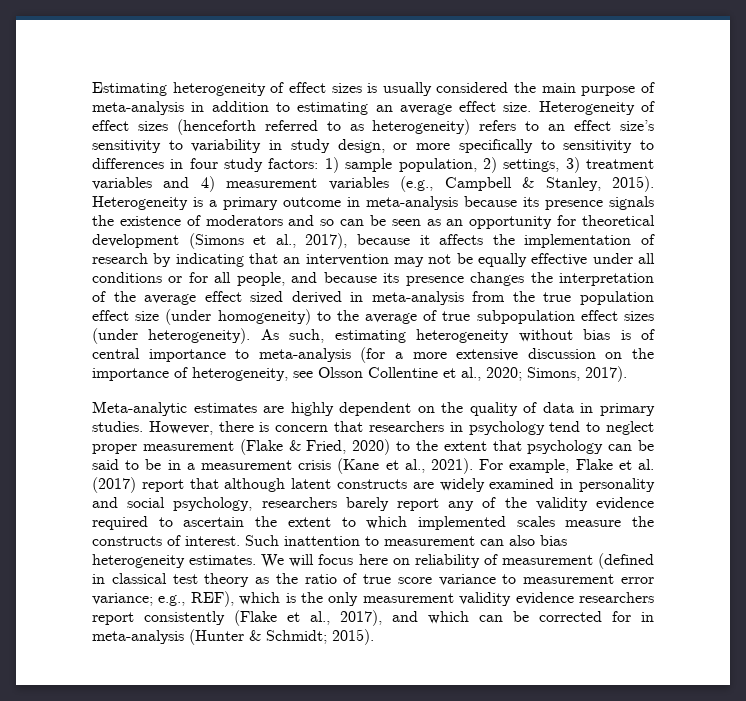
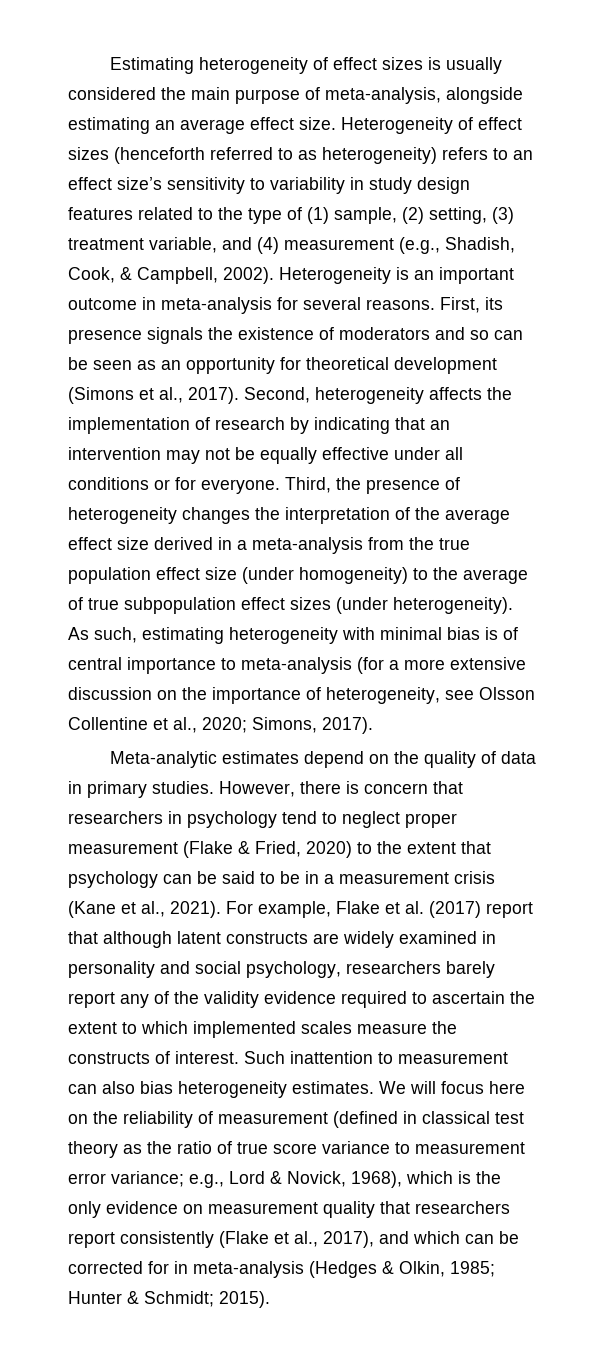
[92,101,290,115] meta-analysis in addition to -> [325,87,523,104] meta-analysis, alongside
[337,139,655,153] [92,157,655,173] [92,176,655,192] [92,196,517,210] design, or more specifically to sensitivity to differences in four study factors: 1) sample population, 2) settings, 3) treatment variables and 4) measurement variables (e.g., Campbell & Stanley, 2015). Heterogeneity is a primary outcome in meta-analysis because -> [417,177,470,194] [68,207,514,224] [68,237,515,254] [68,267,514,284] [68,297,480,314] design features related to the type of (1) sample, (2) setting, (3) treatment variable, and (4) measurement (e.g., Shadish, Cook, & Campbell, 2002). Heterogeneity is an important outcome in meta-analysis for several reasons. First,
[305,233,430,249] 2017), because it -> [188,387,424,404] 2017). Second, heterogeneity
[214,272,464,286] all people, and because its presence -> [201,477,460,494] [68,507,177,524] everyone. Third, the presence of heterogeneity
[250,291,284,302] sized -> [117,537,149,550] size
(364, 297) none -> [237,540,247,550] a
[518,329,573,342] without -> [342,627,442,640] with minimal
[263,402,412,416] are highly dependent -> [303,751,364,768] depend
(410, 561) none -> [93,1111,118,1124] the
[190,591,574,607] REF), which is the only measurement validity evidence -> [229,1171,501,1188] [68,1201,410,1218] Lord & Novick, 1968), which is the only evidence on measurement quality that
[189,629,244,645] (Hunter -> [309,1261,495,1278] [68,1291,122,1304] (Hedges & Olkin, 1985; Hunter

